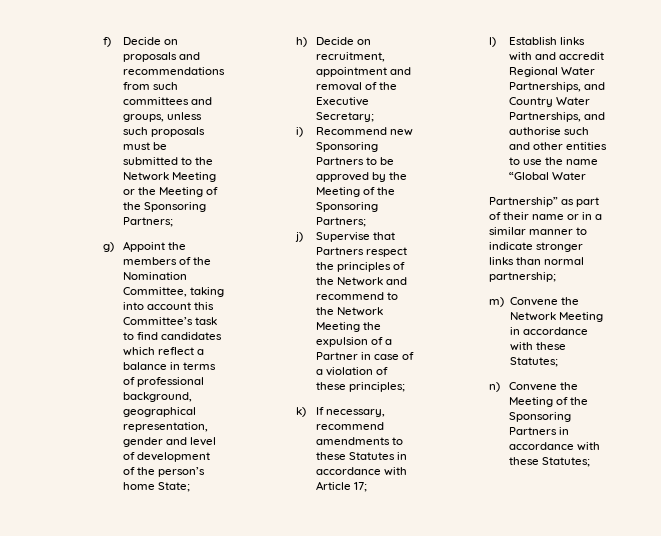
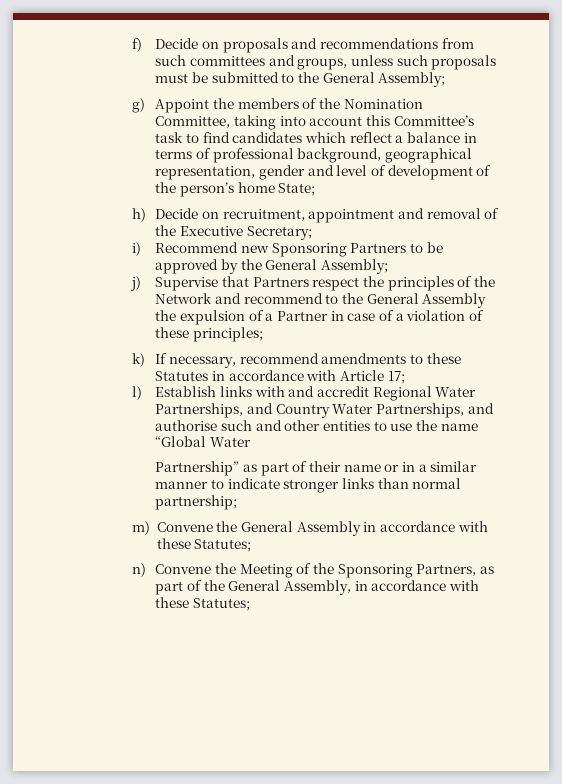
[122,172,216,182] [122,187,219,197] [122,202,206,212] [122,217,173,227] Network Meeting or the Meeting of the Sponsoring Partners; -> [322,72,446,87] General Assembly;
[315,187,396,197] [315,202,378,212] [315,217,366,227] Meeting of the Sponsoring Partners; -> [265,259,388,274] General Assembly;
[336,307,383,316] [315,322,360,332] Network Meeting -> [366,293,487,308] General Assembly
[509,312,603,322] Network Meeting -> [241,521,361,536] General Assembly
[508,427,557,435] Partners -> [416,564,494,576] [155,580,351,595] Partners, as part of the General Assembly,

